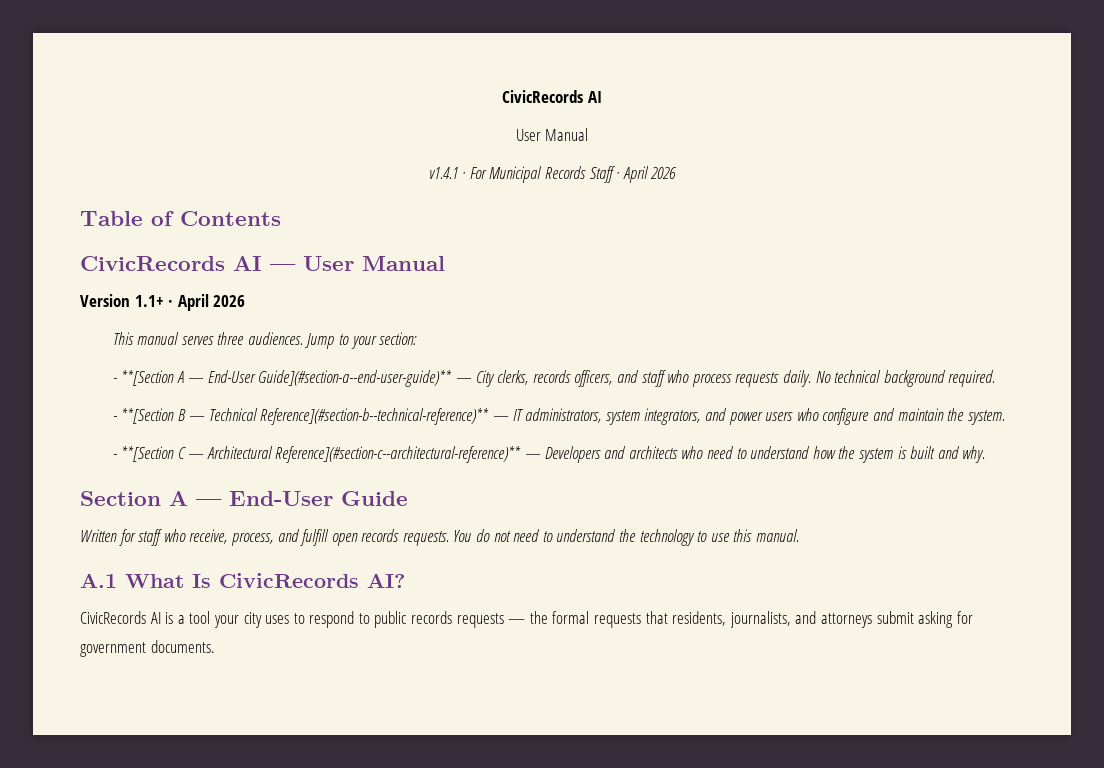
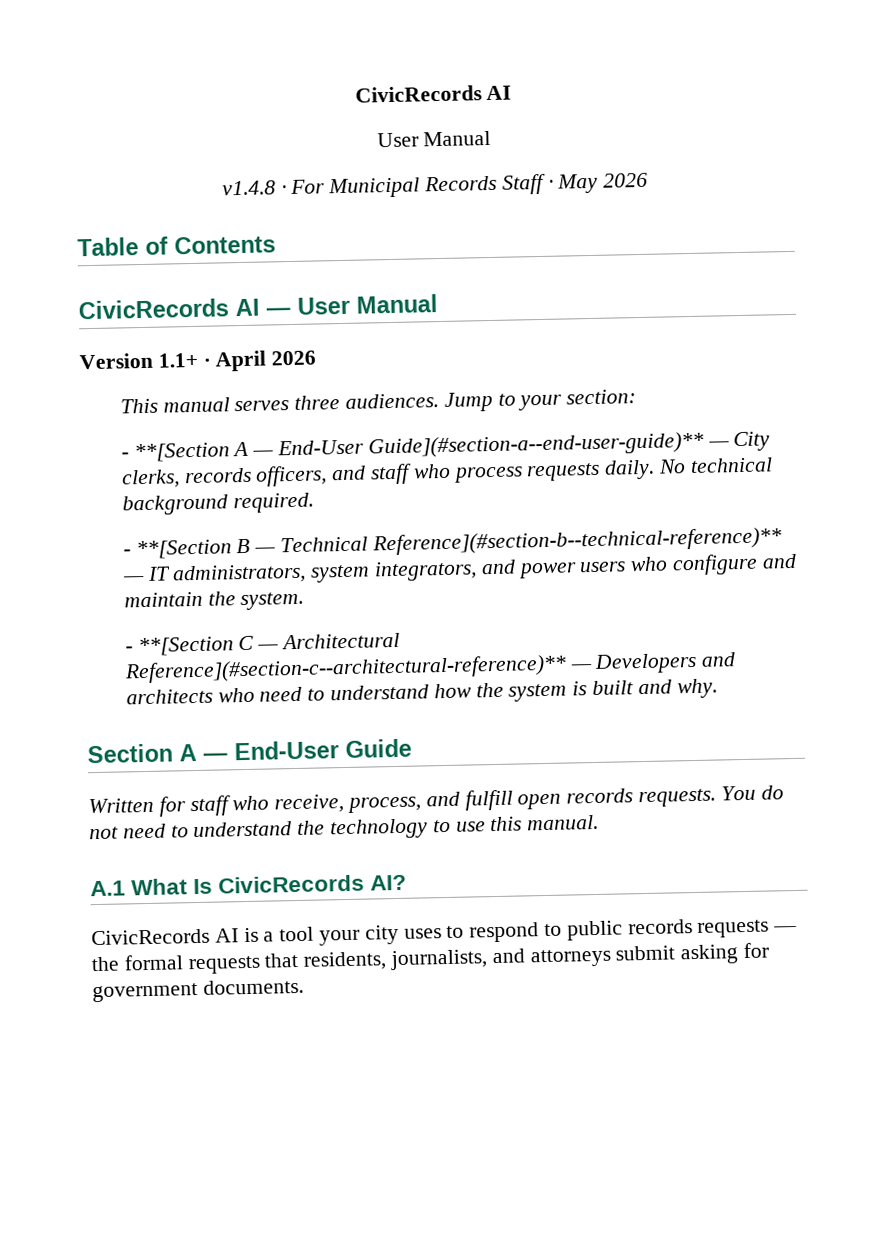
[428,167,458,179] v1.4.1 -> [221,180,276,196] v1.4.8
[622,166,649,183] April -> [557,173,599,194] May

